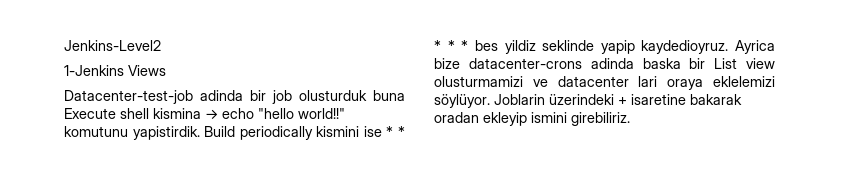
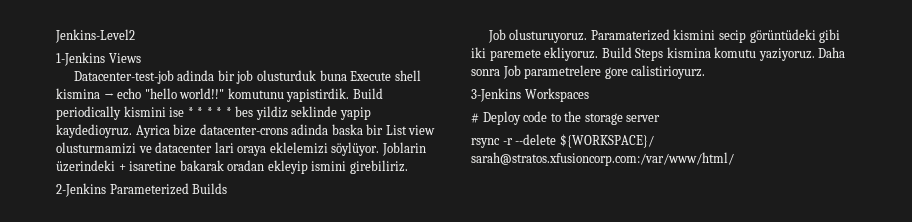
(630, 119) none -> [56,183,228,197] [487,29,841,43] [471,47,846,61] [471,65,706,79] [471,88,589,102] [471,111,661,125] [471,134,654,148] [471,152,734,166] // 2-Jenkins Parameterized Builds // Job olusturuyoruz. Paramaterized kismini secip görüntüdeki gibi iki paremete ekliyoruz. Build Steps kismina komutu yaziyoruz. Daha sonra Job parametrelere gore calistirioyurz. // 3-Jenkins Workspaces // # Deploy code to the storage server // rsync -r --delete ${WORKSPACE}/ sarah@stratos.xfusioncorp.com:/var/www/html/

